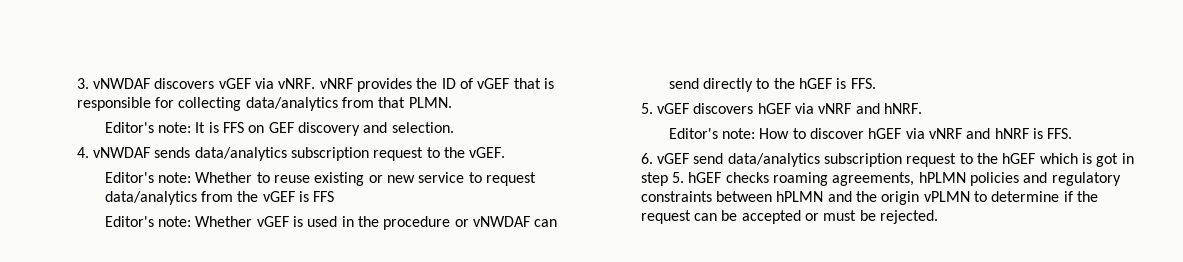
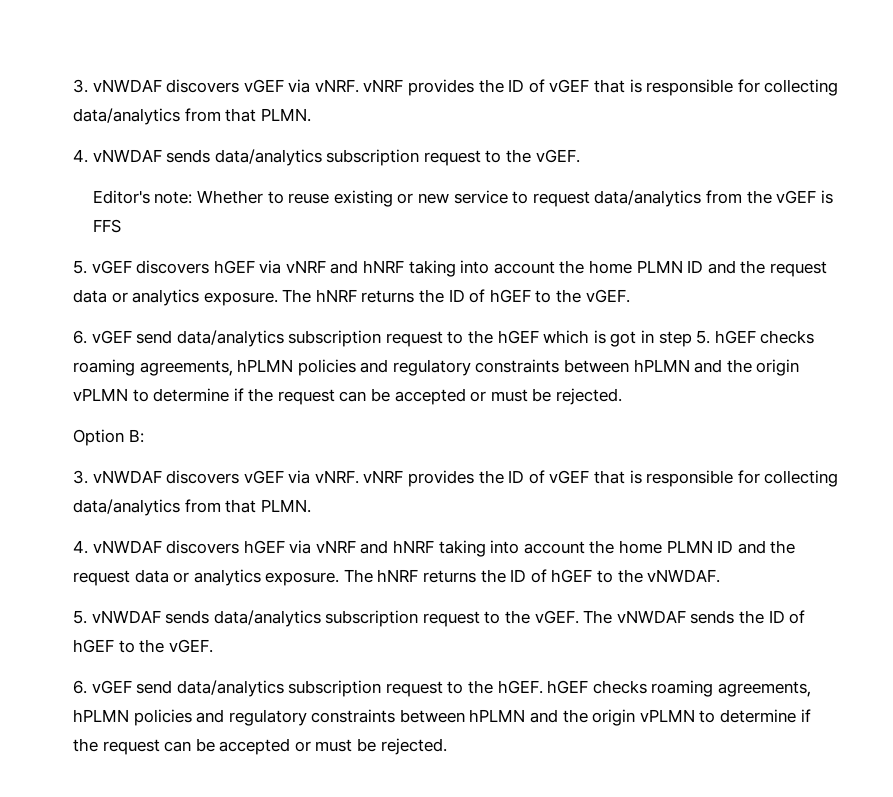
[104,122,454,136] // Editor's note: It is FFS on GEF discovery and selection. -> (311, 115) none
[104,216,558,230] [668,78,876,92] // Editor's note: Whether vGEF is used in the procedure or vNWDAF can send directly to the hGEF is FFS. -> (121, 226) none
[884,103,923,114] [668,128,1073,139] hNRF. // Editor's note: How to discover hGEF via vNRF and hNRF is FFS. -> [363,260,827,277] [72,289,630,306] hNRF taking into account the home PLMN ID and the request data or analytics exposure. The hNRF returns the ID of hGEF to the vGEF.
(939, 217) none -> [72,429,144,446] [72,470,839,487] [72,499,311,516] [72,540,796,557] [72,569,721,586] [72,610,806,627] [72,639,213,653] [72,680,812,697] [72,709,811,726] [72,738,447,755] // Option B: // 3. vNWDAF discovers vGEF via vNRF. vNRF provides the ID of vGEF that is responsible for collecting data/analytics from that PLMN. // 4. vNWDAF discovers hGEF via vNRF and hNRF taking into account the home PLMN ID and the request data or analytics exposure. The hNRF returns the ID of hGEF to the vNWDAF. // 5. vNWDAF sends data/analytics subscription request to the vGEF. The vNWDAF sends the ID of hGEF to the vGEF. // 6. vGEF send data/analytics subscription request to the hGEF. hGEF checks roaming agreements, hPLMN policies and regulatory constraints between hPLMN and the origin vPLMN to determine if the request can be accepted or must be rejected.

